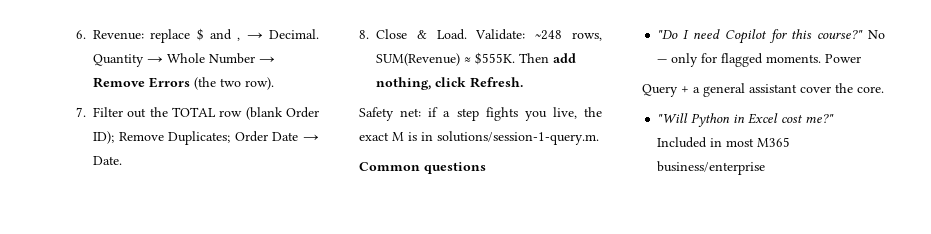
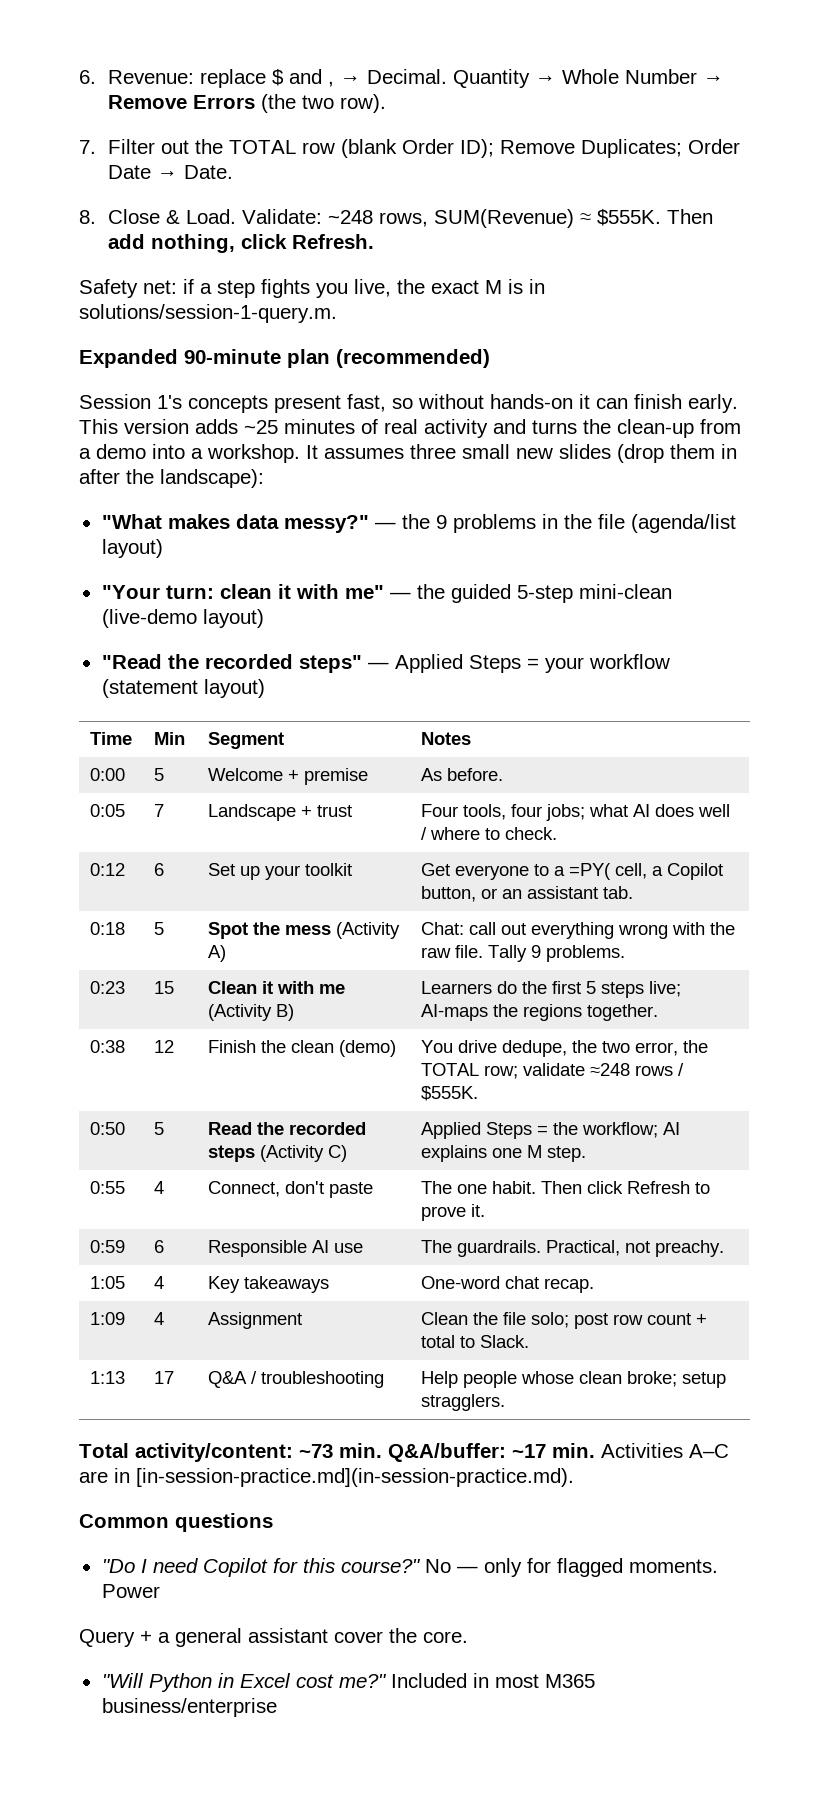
(599, 138) none -> [79,349,490,368] [79,394,738,413] [79,419,741,438] [79,444,737,463] [79,469,264,488] [101,514,736,533] [101,539,163,558] [101,584,672,603] [101,609,264,628] [101,654,670,673] [101,679,265,698] [89,732,132,745] [153,732,185,745] [207,732,284,749] [420,732,471,745] [89,768,125,781] [153,768,164,781] [207,768,368,785] [420,768,503,781] [89,804,125,817] [153,804,164,817] [207,804,352,821] [420,804,730,821] [420,827,557,840] [89,863,125,876] [153,863,164,876] [207,863,352,880] [420,863,723,880] [420,886,633,902] [89,922,125,935] [153,922,164,935] [207,922,400,939] [207,945,226,962] [420,922,735,939] [420,945,625,962] [89,981,125,994] [153,981,174,994] [207,981,345,994] [207,1004,294,1021] [420,981,681,998] [420,1004,658,1021] [89,1040,125,1053] [153,1040,174,1053] [207,1040,396,1057] [420,1040,708,1057] [420,1063,684,1079] [420,1086,478,1101] [89,1122,125,1135] [153,1122,164,1135] [207,1122,366,1135] [207,1145,347,1162] [420,1122,680,1139] [420,1145,586,1162] [89,1181,125,1194] [153,1181,164,1194] [207,1181,373,1198] [420,1181,710,1194] [420,1204,485,1221] [89,1240,125,1253] [153,1240,164,1253] [207,1240,363,1257] [420,1240,724,1257] [89,1276,125,1289] [153,1276,164,1289] [207,1276,329,1293] [420,1276,594,1293] [89,1312,125,1325] [153,1312,164,1325] [207,1312,302,1329] [420,1312,707,1329] [420,1335,529,1348] [89,1371,125,1384] [153,1371,174,1384] [207,1371,384,1388] [420,1371,726,1388] [420,1394,505,1411] [79,1443,729,1462] [79,1468,574,1487] // Expanded 90‑minute plan (recommended) // Session 1's concepts present fast, so without hands‑on it can finish early. This version adds ~25 minutes of real activity and turns the clean‑up from a demo into a workshop. It assumes three small new slides (drop them in after the landscape): // "What makes data messy?" — the 9 problems in the file (agenda/list layout) // "Your turn: clean it with me" — the guided 5‑step mini‑clean (live‑demo layout) // "Read the recorded steps" — Applied Steps = your workflow (statement layout) // Time | Min | Segment | Notes // 0:00 | 5 | Welcome + premise | As before. // 0:05 | 7 | Landscape + trust | Four tools, four jobs; what AI does well / where to check. // 0:12 | 6 | Set up your toolkit | Get everyone to a =PY( cell, a Copilot button, or an assistant tab. // 0:18 | 5 | Spot the mess (Activity A) | Chat: call out everything wrong with the raw file. Tally 9 problems. // 0:23 | 15 | Clean it with me (Activity B) | Learners do the first 5 steps live; AI‑maps the regions together. // 0:38 | 12 | Finish the clean (demo) | You drive dedupe, the two error, the TOTAL row; validate ≈248 rows / $555K. // 0:50 | 5 | Read the recorded steps (Activity C) | Applied Steps = the workflow; AI explains one M step. // 0:55 | 4 | Connect, don't paste | The one habit. Then click Refresh to prove it. // 0:59 | 6 | Responsible AI use | The guardrails. Practical, not preachy. // 1:05 | 4 | Key takeaways | One‑word chat recap. // 1:09 | 4 | Assignment | Clean the file solo; post row count + total to Slack. // 1:13 | 17 | Q&A / troubleshooting | Help people whose clean broke; setup stragglers. // Total activity/content: ~73 min. Q&A/buffer: ~17 min. Activities A–C are in [in-session-practice.md](in-session-practice.md).

